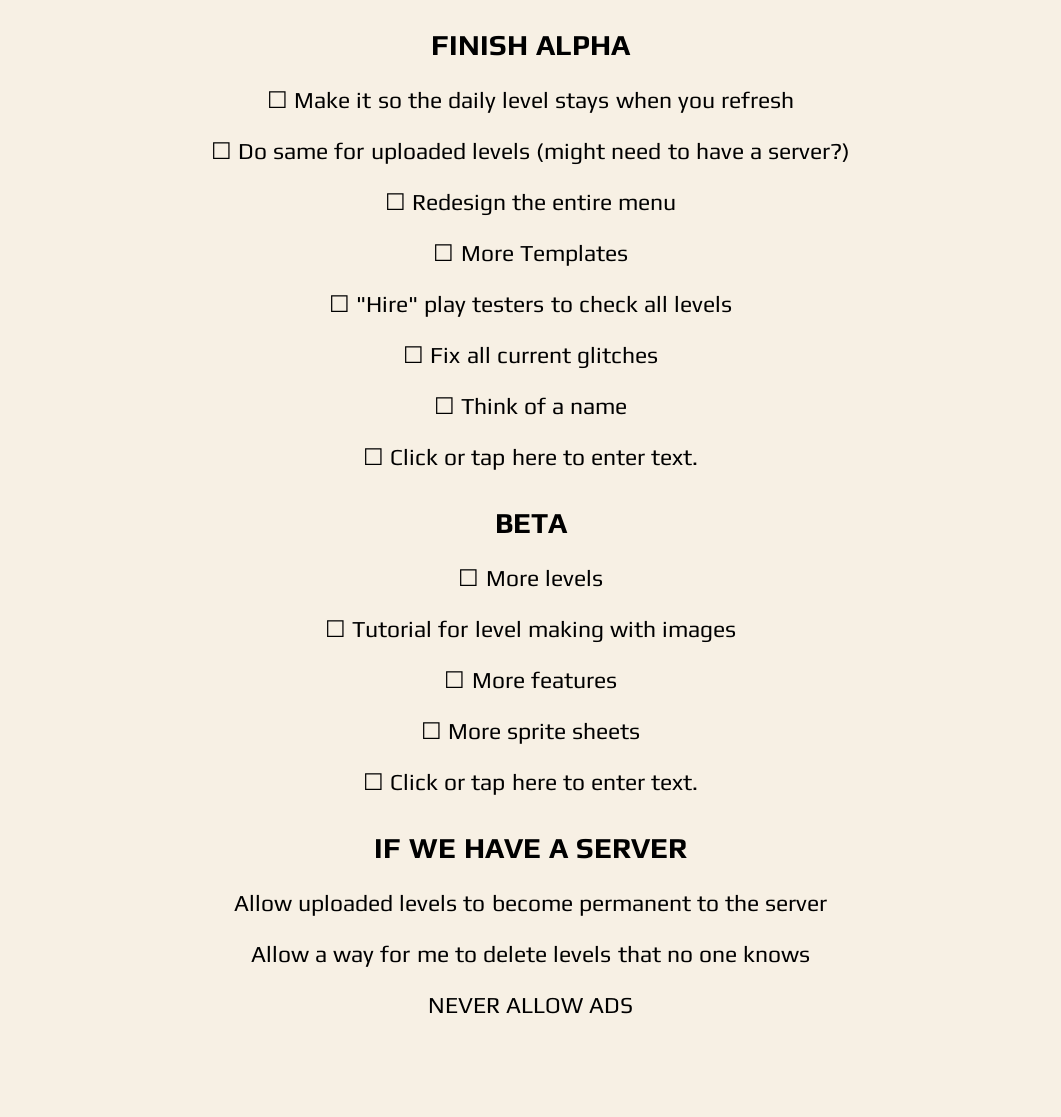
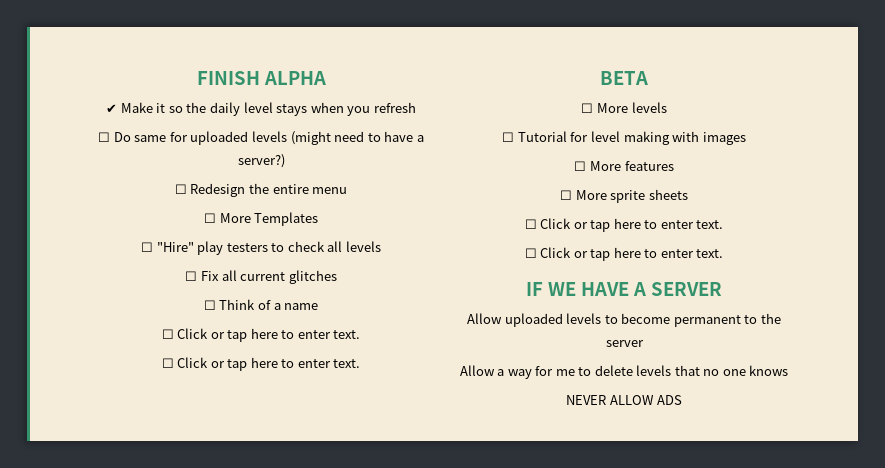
[266,91,288,108] ☐ -> [106,104,118,113] ✔
(699, 458) none -> [161,357,361,371] // ☐ Click or tap here to enter text.
(699, 783) none -> [524,247,724,261] // ☐ Click or tap here to enter text.

